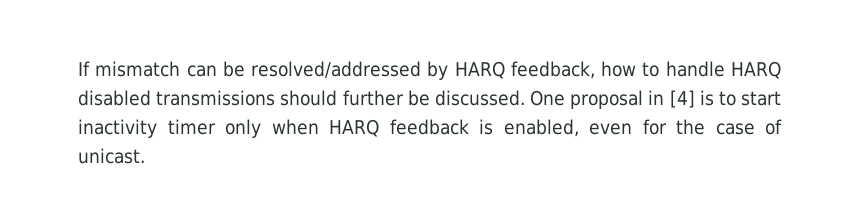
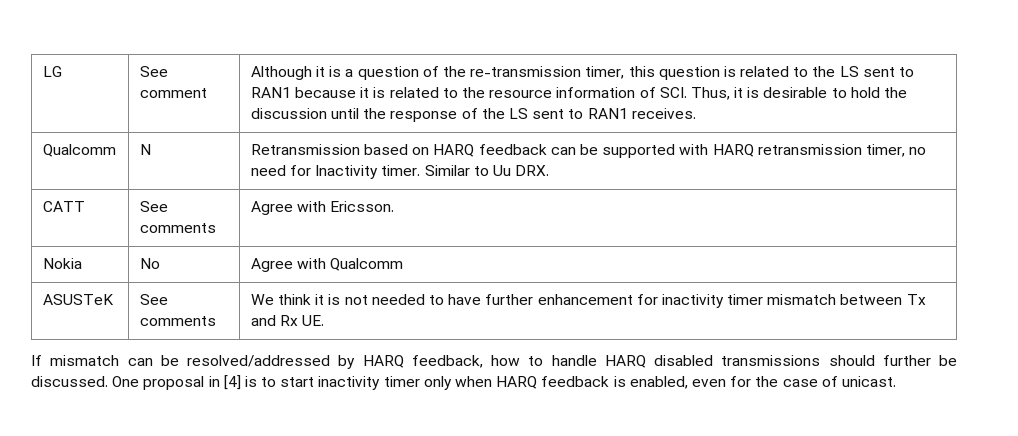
(78, 68) none -> [42,66,62,77] [139,66,168,77] [139,88,207,98] [250,66,914,80] [250,87,907,100] [250,108,696,122] [42,144,116,157] [139,144,151,155] [250,144,927,158] [250,165,550,179] [42,201,85,212] [139,201,168,212] [139,223,216,233] [250,201,395,215] [42,258,82,269] [139,258,160,269] [250,258,404,272] [42,294,114,305] [139,294,168,305] [139,316,216,326] [250,294,926,308] [250,315,325,326] LG | See comment | Although it is a question of the re-transmission timer, this question is related to the LS sent to RAN1 because it is related to the resource information of SCI. Thus, it is desirable to hold the discussion until the response of the LS sent to RAN1 receives. // Qualcomm | N | Retransmission based on HARQ feedback can be supported with HARQ retransmission timer, no need for Inactivity timer. Similar to Uu DRX. // CATT | See comments | Agree with Ericsson. // Nokia | No | Agree with Qualcomm // ASUSTeK | See comments | We think it is not needed to have further enhancement for inactivity timer mismatch between Tx and Rx UE. //

